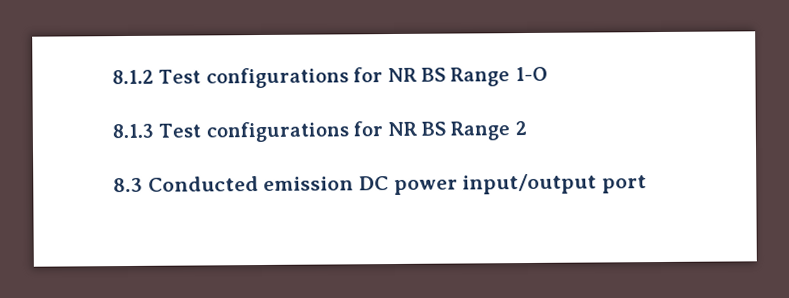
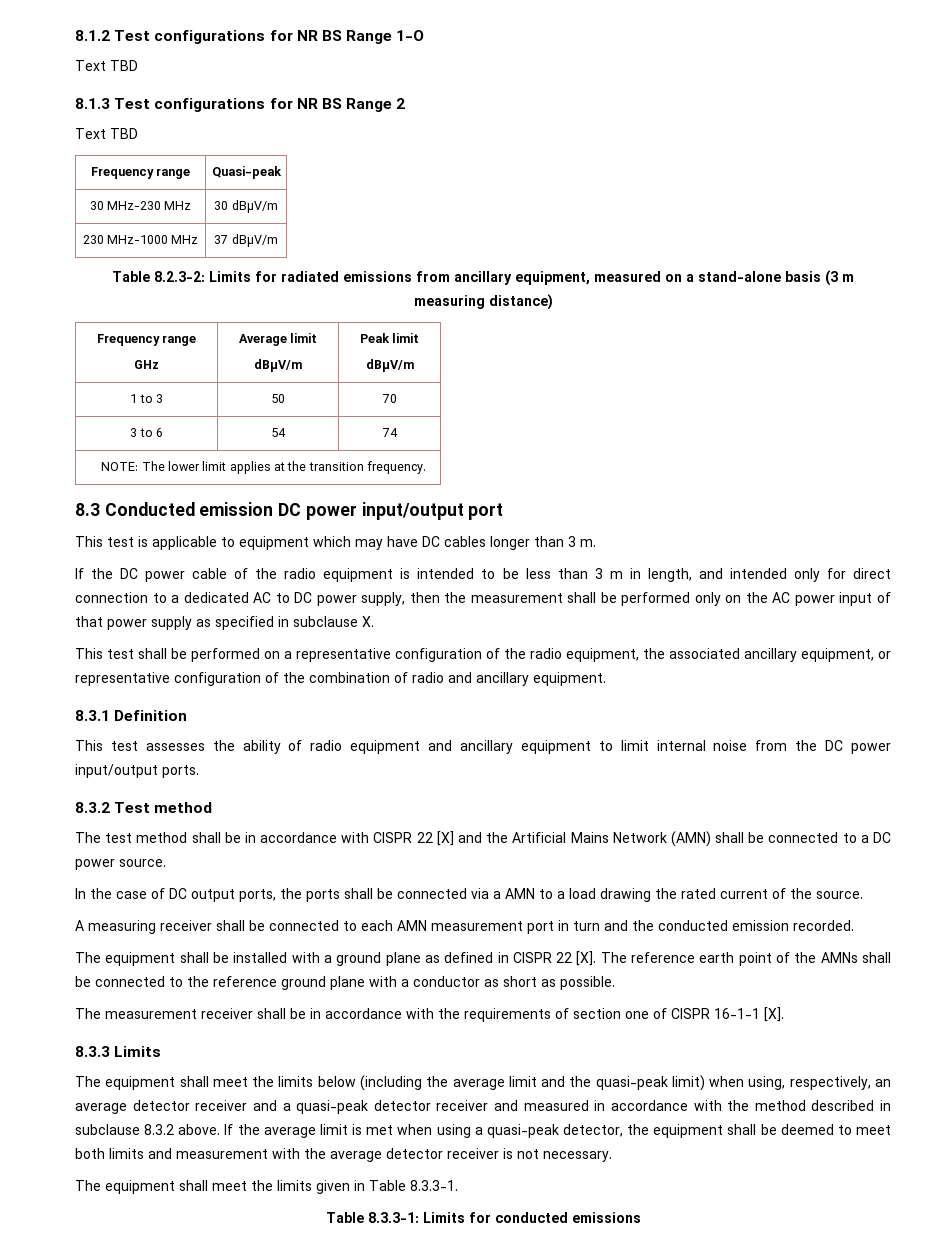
(548, 74) none -> [75,60,138,71] // Text TBD
(527, 128) none -> [75,128,138,139] [90,167,191,179] [211,166,282,179] [89,201,192,210] [214,200,278,213] [82,235,199,244] [214,234,278,247] [112,270,854,286] [413,294,553,310] [96,334,197,346] [134,360,159,369] [238,333,318,346] [254,359,302,372] [359,333,420,343] [365,359,414,372] [130,394,163,403] [271,394,285,403] [381,394,397,403] [130,428,163,437] [271,428,286,437] [381,428,398,437] [101,461,427,474] // Text TBD // Frequency range | Quasi-peak // 30 MHz-230 MHz | 30 dBµV/m // 230 MHz-1000 MHz | 37 dBµV/m // Table 8.2.3-2: Limits for radiated emissions from ancillary equipment, measured on a stand-alone basis (3 m measuring distance) // Frequency range // GHz | Average limit // dBµV/m | Peak limit // dBµV/m // 1 to 3 | 50 | 70 // 3 to 6 | 54 | 74 // NOTE: The lower limit applies at the transition frequency.
(648, 184) none -> [75,536,596,550] [75,568,892,582] [75,592,891,606] [75,616,374,630] [75,648,891,662] [75,672,606,686] [75,710,188,721] [75,740,892,754] [75,764,199,778] [75,802,213,813] [75,831,891,847] [75,859,166,870] [75,888,863,902] [75,920,854,934] [75,951,892,966] [75,976,615,990] [75,1007,784,1022] [75,1046,162,1057] [75,1075,892,1091] [75,1100,891,1114] [75,1124,891,1138] [75,1148,612,1162] [75,1180,458,1194] [325,1212,641,1223] // This test is applicable to equipment which may have DC cables longer than 3 m. // If the DC power cable of the radio equipment is intended to be less than 3 m in length, and intended only for direct connection to a dedicated AC to DC power supply, then the measurement shall be performed only on the AC power input of that power supply as specified in subclause X. // This test shall be performed on a representative configuration of the radio equipment, the associated ancillary equipment, or representative configuration of the combination of radio and ancillary equipment. // 8.3.1 Definition // This test assesses the ability of radio equipment and ancillary equipment to limit internal noise from the DC power input/output ports. // 8.3.2 Test method // The test method shall be in accordance with CISPR 22 [X] and the Artificial Mains Network (AMN) shall be connected to a DC power source. // In the case of DC output ports, the ports shall be connected via a AMN to a load drawing the rated current of the source. // A measuring receiver shall be connected to each AMN measurement port in turn and the conducted emission recorded. // The equipment shall be installed with a ground plane as defined in CISPR 22 [X]. The reference earth point of the AMNs shall be connected to the reference ground plane with a conductor as short as possible. // The measurement receiver shall be in accordance with the requirements of section one of CISPR 16-1-1 [X]. // 8.3.3 Limits // The equipment shall meet the limits below (including the average limit and the quasi-peak limit) when using, respectively, an average detector receiver and a quasi-peak detector receiver and measured in accordance with the method described in subclause 8.3.2 above. If the average limit is met when using a quasi-peak detector, the equipment shall be deemed to meet both limits and measurement with the average detector receiver is not necessary. // The equipment shall meet the limits given in Table 8.3.3-1. // Table 8.3.3-1: Limits for conducted emissions

